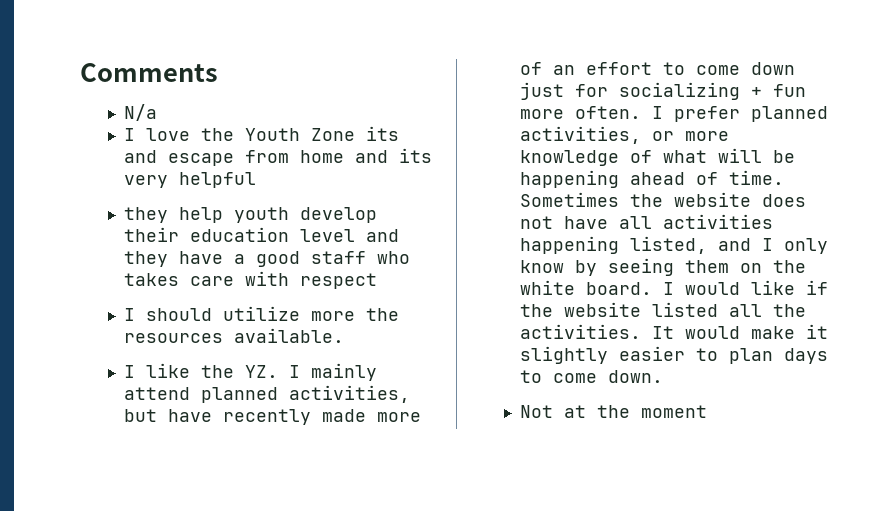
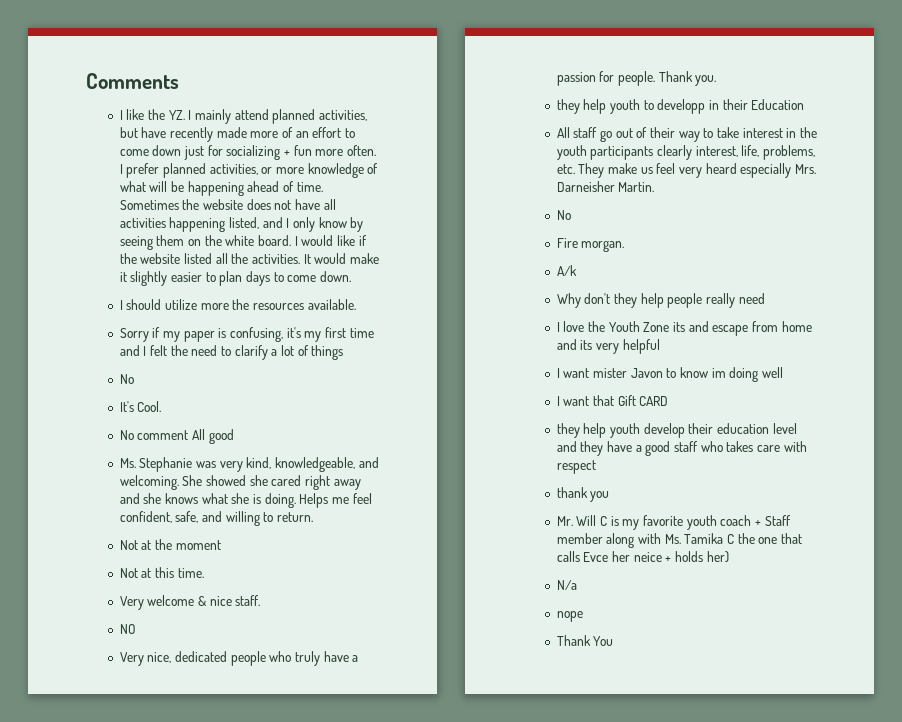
[123,104,157,121] [123,126,399,141] [123,148,432,166] [123,172,256,188] [123,207,377,223] [123,227,399,242] [123,251,410,267] [123,271,377,289] [123,306,399,321] [123,328,344,343] // N/a // I love the Youth Zone its and escape from home and its very helpful // they help youth develop their education level and they have a good staff who takes care with respect // I should utilize more the resources available. -> (179, 81) none
[519,405,707,418] Not at the moment -> [119,299,356,310] [119,327,374,342] [119,345,344,360] [119,374,134,384] [119,401,162,412] [119,429,234,444] [119,457,379,472] [119,475,361,490] [119,493,372,508] [119,511,314,526] [119,539,221,550] [119,567,204,578] [119,595,261,610] [119,624,136,634] [119,651,359,666] [556,71,717,86] [556,99,805,114] [556,127,817,142] [556,145,816,160] [556,163,816,178] [556,181,655,192] [556,210,571,220] [556,238,625,252] [556,265,577,276] [556,293,765,308] [556,321,812,336] [556,339,660,354] [556,367,783,382] [556,395,669,406] [556,423,797,438] [556,441,807,456] [556,460,596,474] [556,487,610,502] [556,515,791,530] [556,533,802,548] [556,551,729,563] [556,580,577,590] [556,611,583,622] [556,635,614,646] I should utilize more the resources available. // Sorry if my paper is confusing, it's my first time and I felt the need to clarify a lot of things // No // It's Cool. // No comment All good // Ms. Stephanie was very kind, knowledgeable, and welcoming. She showed she cared right away and she knows what she is doing. Helps me feel confident, safe, and willing to return. // Not at the moment // Not at this time. // Very welcome & nice staff. // NO // Very nice, dedicated people who truly have a passion for people. Thank you. // they help youth to developp in their Education // All staff go out of their way to take interest in the youth participants clearly interest, life, problems, etc. They make us feel very heard especially Mrs. Darneisher Martin. // No // Fire morgan. // A/k // Why don't they help people really need // I love the Youth Zone its and escape from home and its very helpful // I want mister Javon to know im doing well // I want that Gift CARD // they help youth develop their education level and they have a good staff who takes care with respect // thank you // Mr. Will C is my favorite youth coach + Staff member along with Ms. Tamika C the one that calls Evce her neice + holds her) // N/a // nope // Thank You

